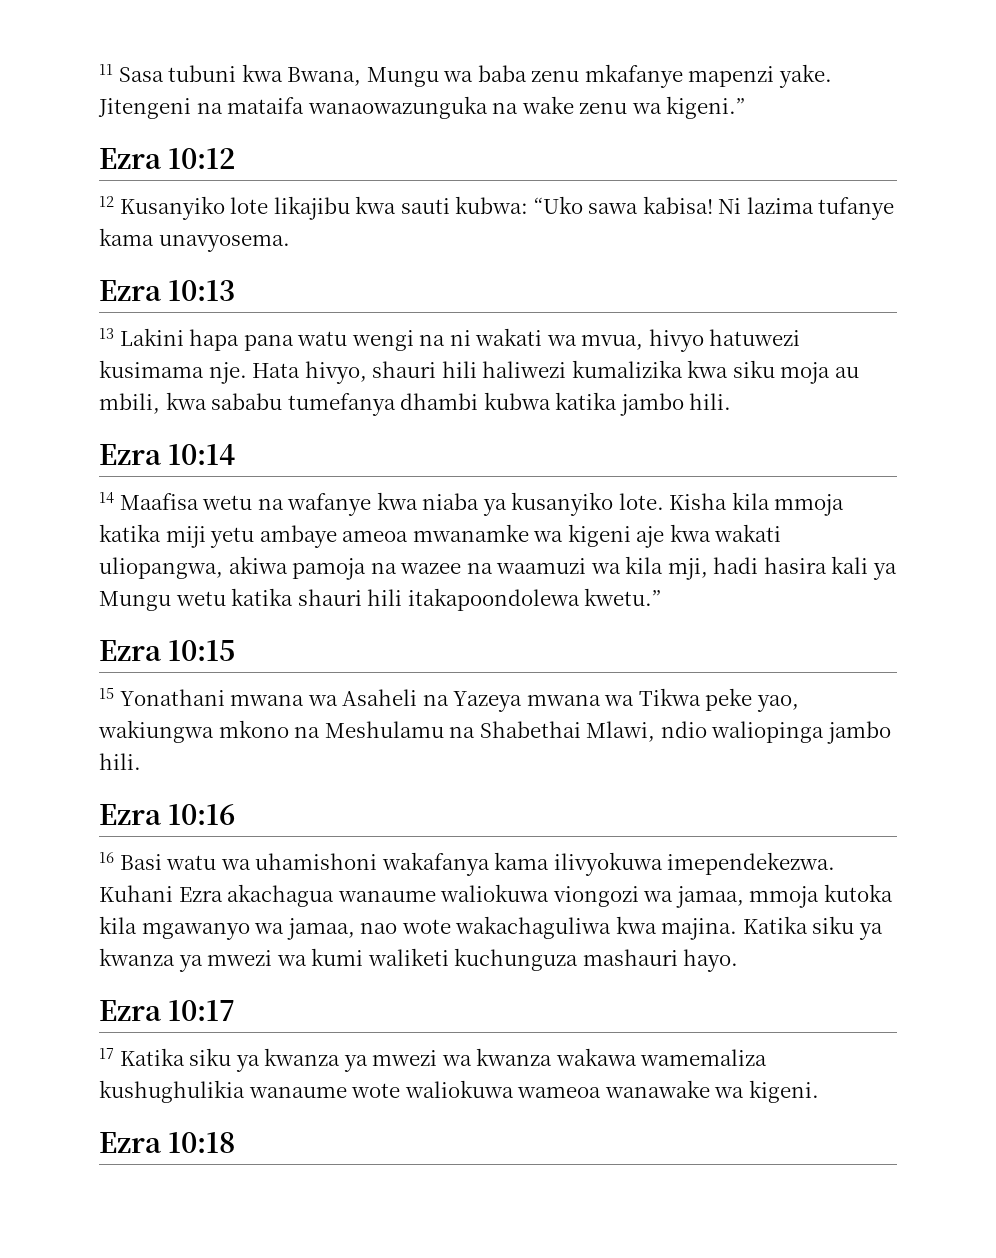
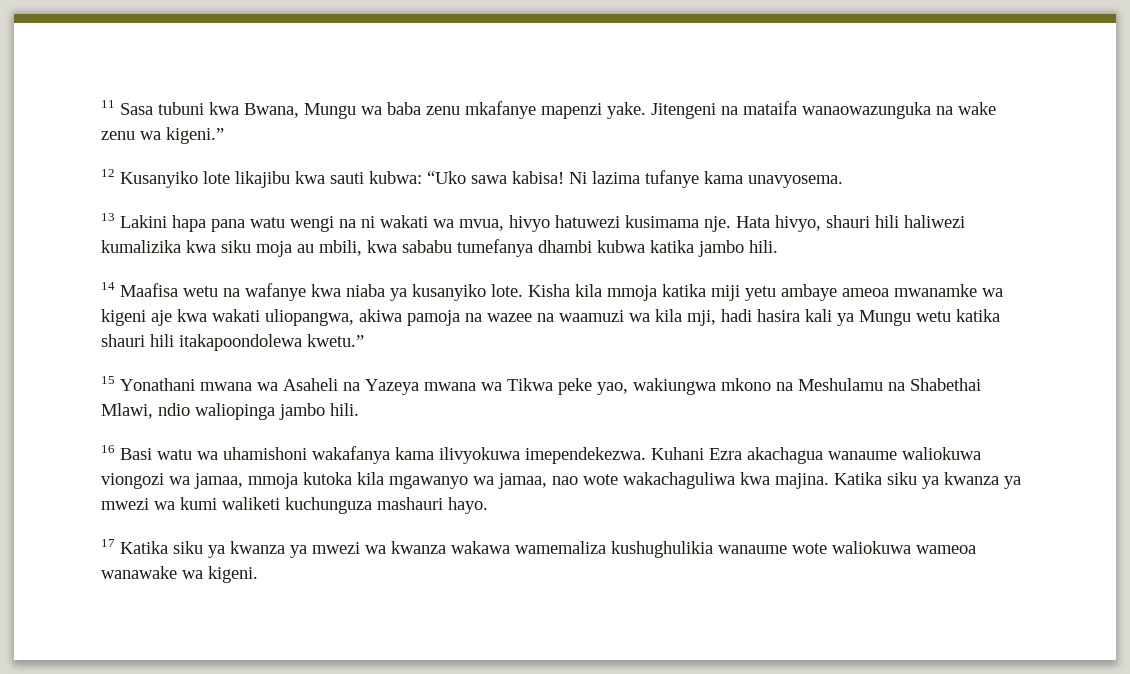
[99,148,236,169] // Ezra 10:12 -> (224, 135) none
[99,280,236,301] // Ezra 10:13 -> (843, 181) none
[99,444,236,465] // Ezra 10:14 -> (778, 246) none
[99,640,236,661] // Ezra 10:15 -> (364, 340) none
[99,804,236,825] // Ezra 10:16 -> (359, 409) none
[99,1000,236,1021] // Ezra 10:17 -> (488, 505) none
[99,1132,236,1153] // Ezra 10:18 -> (258, 574) none

